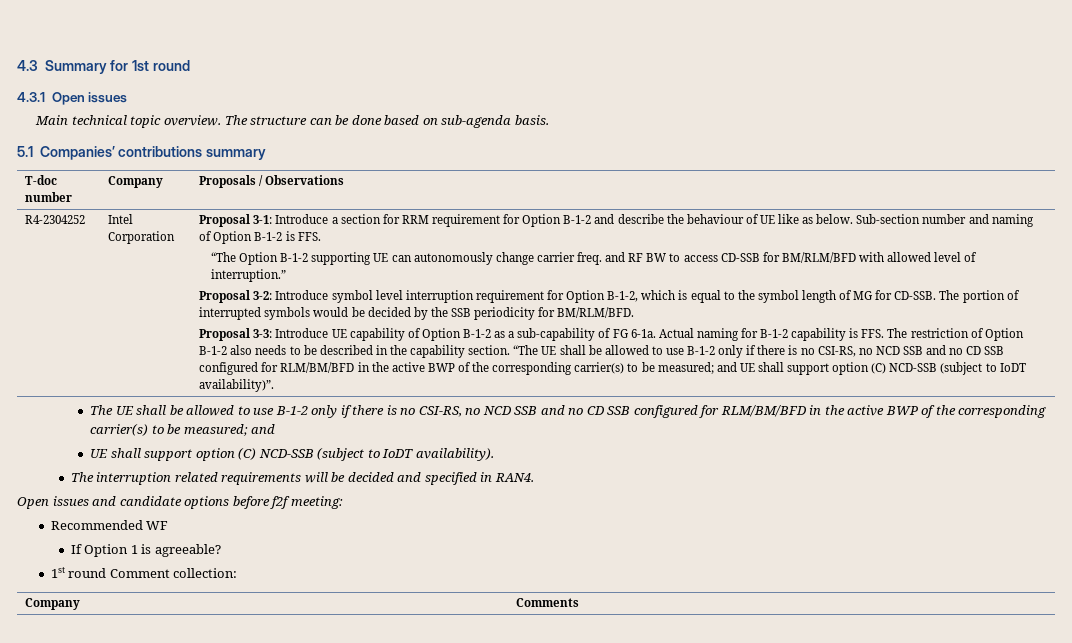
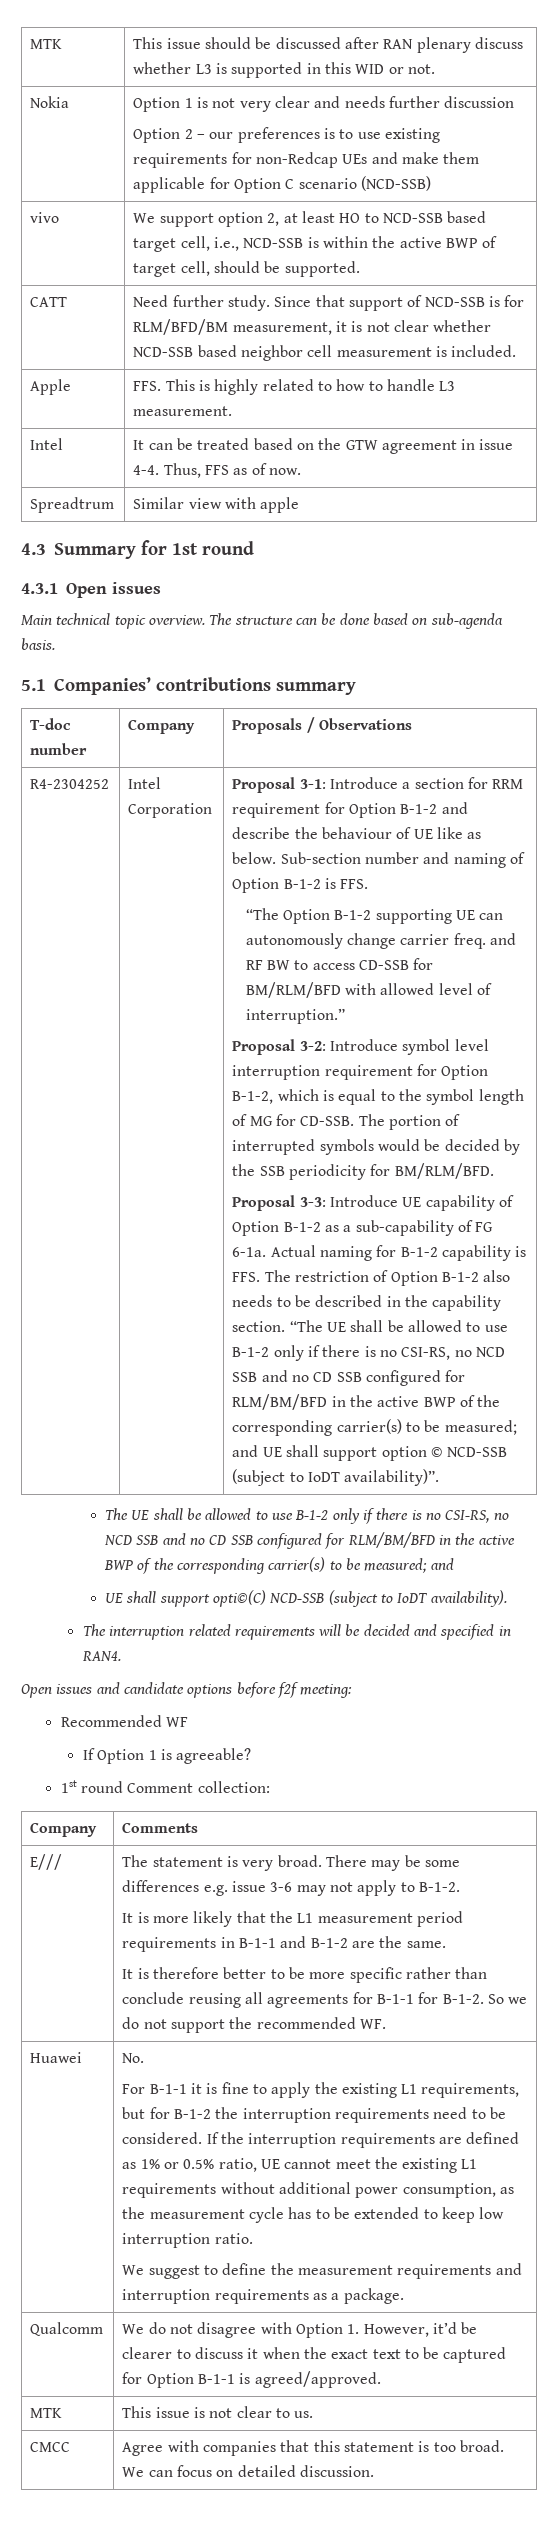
(17, 65) none -> [30,39,63,49] [133,37,523,53] [133,62,435,78] [30,96,70,108] [133,96,515,112] [133,127,440,143] [133,152,480,168] [133,176,431,193] [30,212,60,223] [133,211,487,227] [133,236,498,252] [133,261,360,277] [30,297,68,307] [133,295,525,311] [133,319,492,335] [133,345,517,361] [30,379,72,395] [133,379,456,395] [133,406,233,416] [30,438,64,450] [133,438,514,454] [133,463,301,478] [30,497,115,513] [133,497,300,513] MTK | This issue should be discussed after RAN plenary discuss whether L3 is supported in this WID or not. // Nokia | Option 1 is not very clear and needs further discussion // Option 2 – our preferences is to use existing requirements for non-Redcap UEs and make them applicable for Option C scenario (NCD-SSB) // vivo | We support option 2, at least HO to NCD-SSB based target cell, i.e., NCD-SSB is within the active BWP of target cell, should be supported. // CATT | Need further study. Since that support of NCD-SSB is for RLM/BFD/BM measurement, it is not clear whether NCD-SSB based neighbor cell measurement is included. // Apple | FFS. This is highly related to how to handle L3 measurement. // Intel | It can be treated based on the GTW agreement in issue 4-4. Thus, FFS as of now. // Spreadtrum | Similar view with apple //
[871,363,887,374] (C) -> [430,1447,443,1457] ©
[195,448,257,461] option (C) -> [212,1590,266,1607] opti©(C)
(580, 602) none -> [30,1854,63,1870] [122,1855,460,1871] [122,1880,460,1896] [122,1911,463,1927] [122,1936,446,1952] [122,1967,488,1983] [122,1992,528,2008] [122,2017,386,2033] [30,2052,83,2063] [122,2053,145,2063] [122,2082,520,2098] [122,2107,506,2123] [122,2132,520,2148] [122,2157,478,2173] [122,2182,514,2198] [122,2207,505,2223] [122,2233,253,2248] [122,2263,522,2279] [122,2288,404,2304] [30,2322,104,2336] [122,2322,478,2338] [122,2347,507,2363] [122,2371,381,2388] [30,2408,63,2418] [122,2406,314,2418] [30,2442,71,2452] [122,2440,504,2456] [122,2465,374,2477] // E/// | The statement is very broad. There may be some differences e.g. issue 3-6 may not apply to B-1-2. // It is more likely that the L1 measurement period requirements in B-1-1 and B-1-2 are the same. // It is therefore better to be more specific rather than conclude reusing all agreements for B-1-1 for B-1-2. So we do not support the recommended WF. // Huawei | No. // For B-1-1 it is fine to apply the existing L1 requirements, but for B-1-2 the interruption requirements need to be considered. If the interruption requirements are defined as 1% or 0.5% ratio, UE cannot meet the existing L1 requirements without additional power consumption, as the measurement cycle has to be extended to keep low interruption ratio. // We suggest to define the measurement requirements and interruption requirements as a package. // Qualcomm | We do not disagree with Option 1. However, it’d be clearer to discuss it when the exact text to be captured for Option B-1-1 is agreed/approved. // MTK | This issue is not clear to us. // CMCC | Agree with companies that this statement is too broad. We can focus on detailed discussion.

